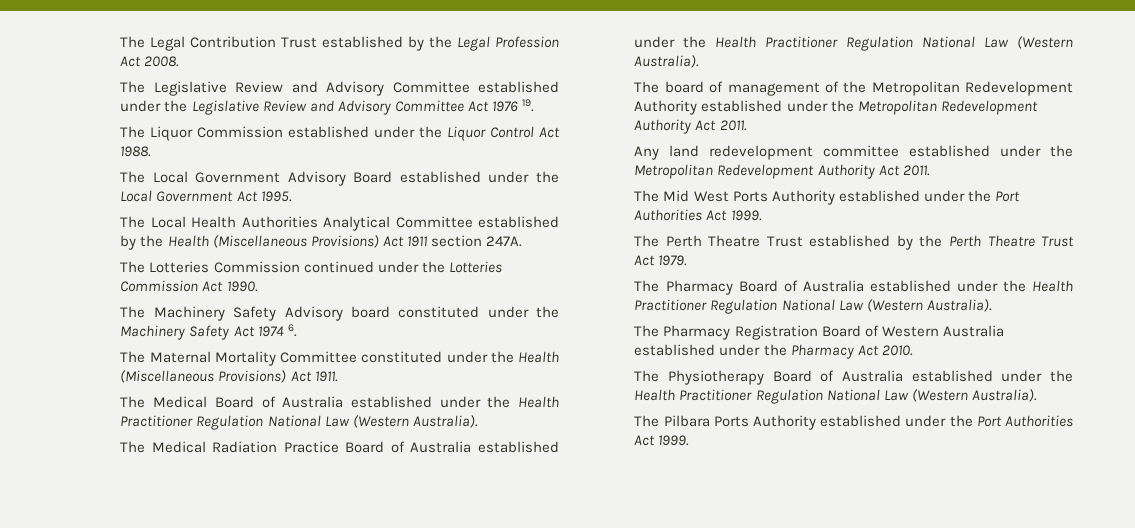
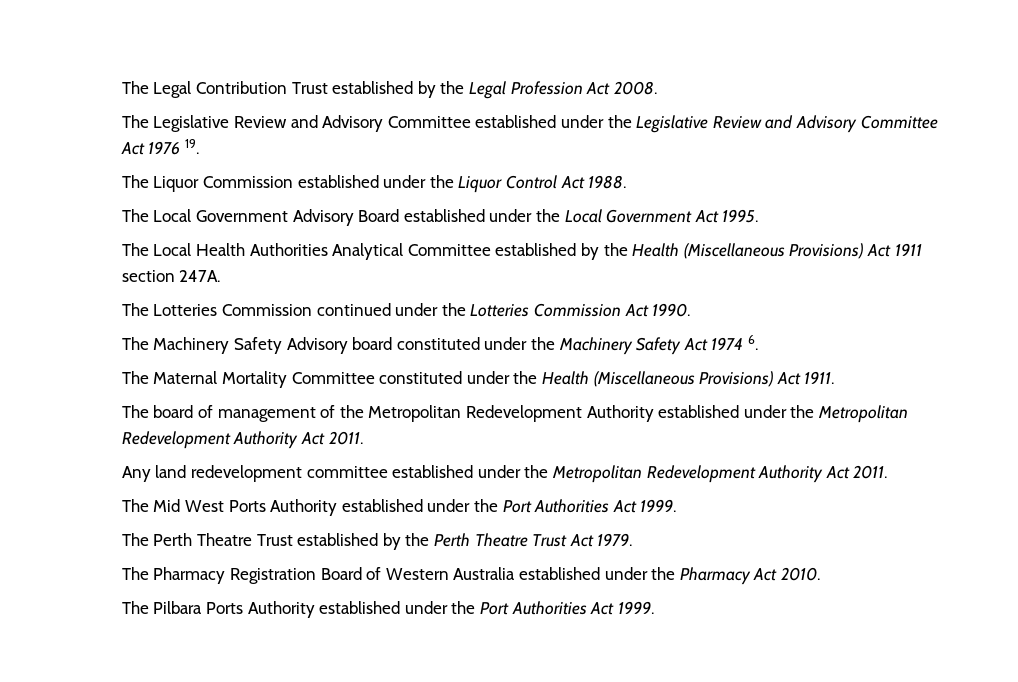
[120,396,560,408] [120,415,478,430] [120,441,560,453] [634,36,1074,51] [634,55,700,68] // The Medical Board of Australia established under the Health Practitioner Regulation National Law (Western Australia). // The Medical Radiation Practice Board of Australia established under the Health Practitioner Regulation National Law (Western Australia). -> (835, 377) none
[634,280,1073,295] [634,299,992,314] // The Pharmacy Board of Australia established under the Health Practitioner Regulation National Law (Western Australia). -> (633, 539) none
[634,370,1073,385] [634,389,1037,404] // The Physiotherapy Board of Australia established under the Health Practitioner Regulation National Law (Western Australia). -> (820, 574) none

